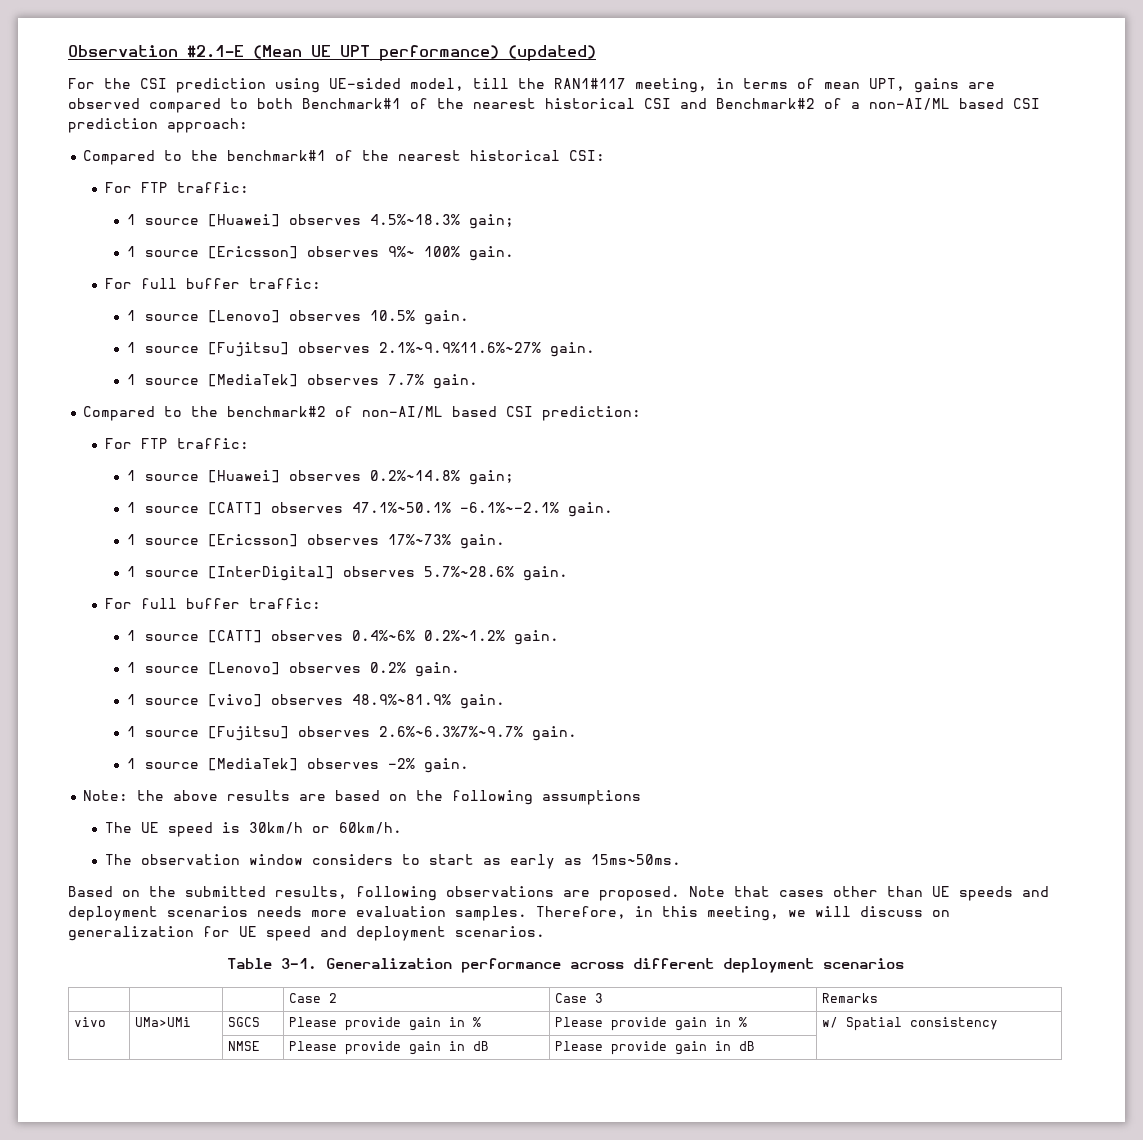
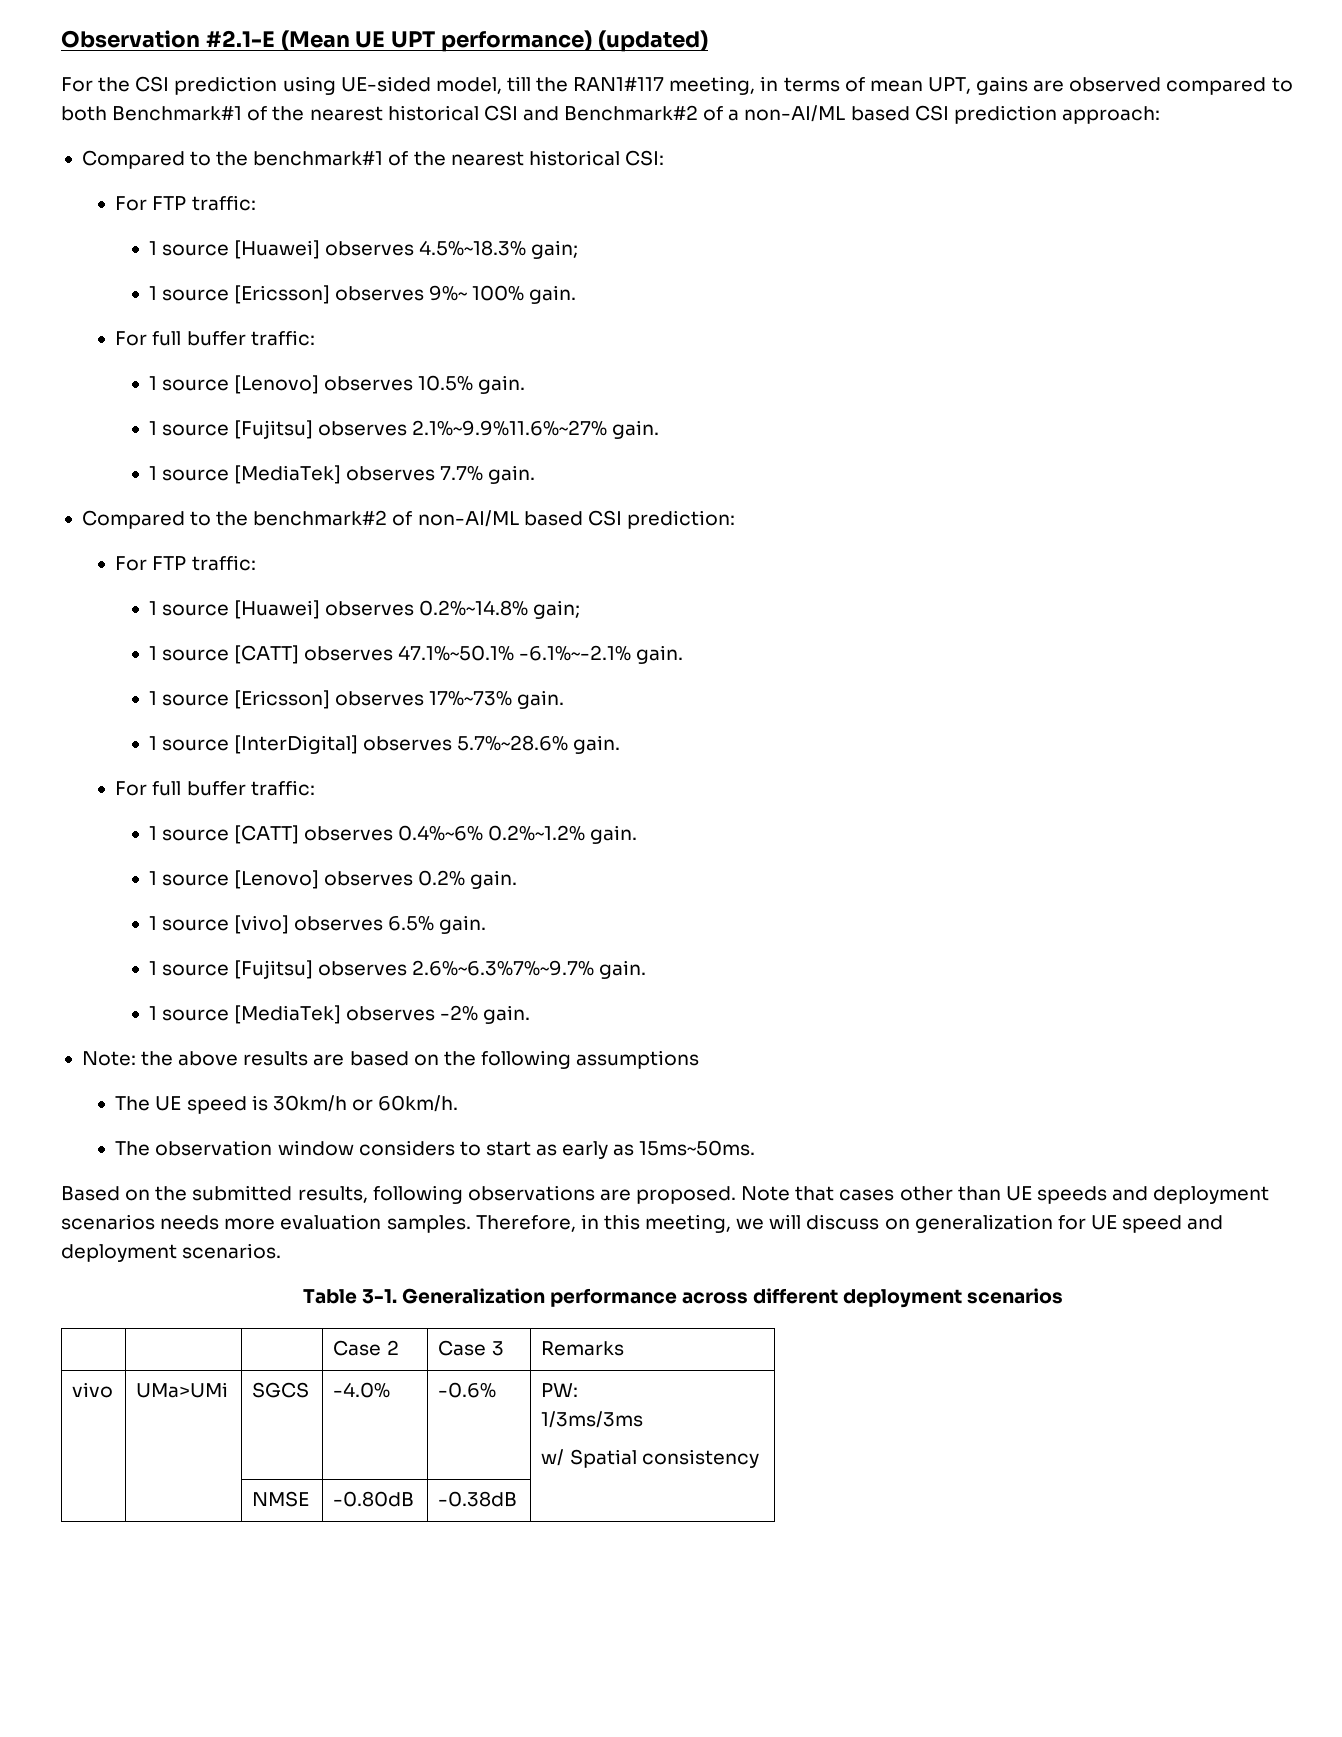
[351,694,451,705] 48.9%~81.9% -> [388,915,435,931] 6.5%
[289,1017,482,1031] [555,1017,748,1031] [822,1017,999,1031] [228,1041,261,1051] [289,1041,490,1055] [555,1041,756,1055] Please provide gain in % | Please provide gain in % | w/ Spatial consistency // | | NMSE | Please provide gain in dB | Please provide gain in dB -> [333,1382,391,1398] [438,1382,497,1398] [541,1383,579,1397] [541,1411,644,1428] [541,1449,759,1468] [252,1491,310,1507] [333,1491,415,1507] [438,1491,518,1507] -4.0% | -0.6% | PW: // 1/3ms/3ms // w/ Spatial consistency // | | NMSE | -0.80dB | -0.38dB

